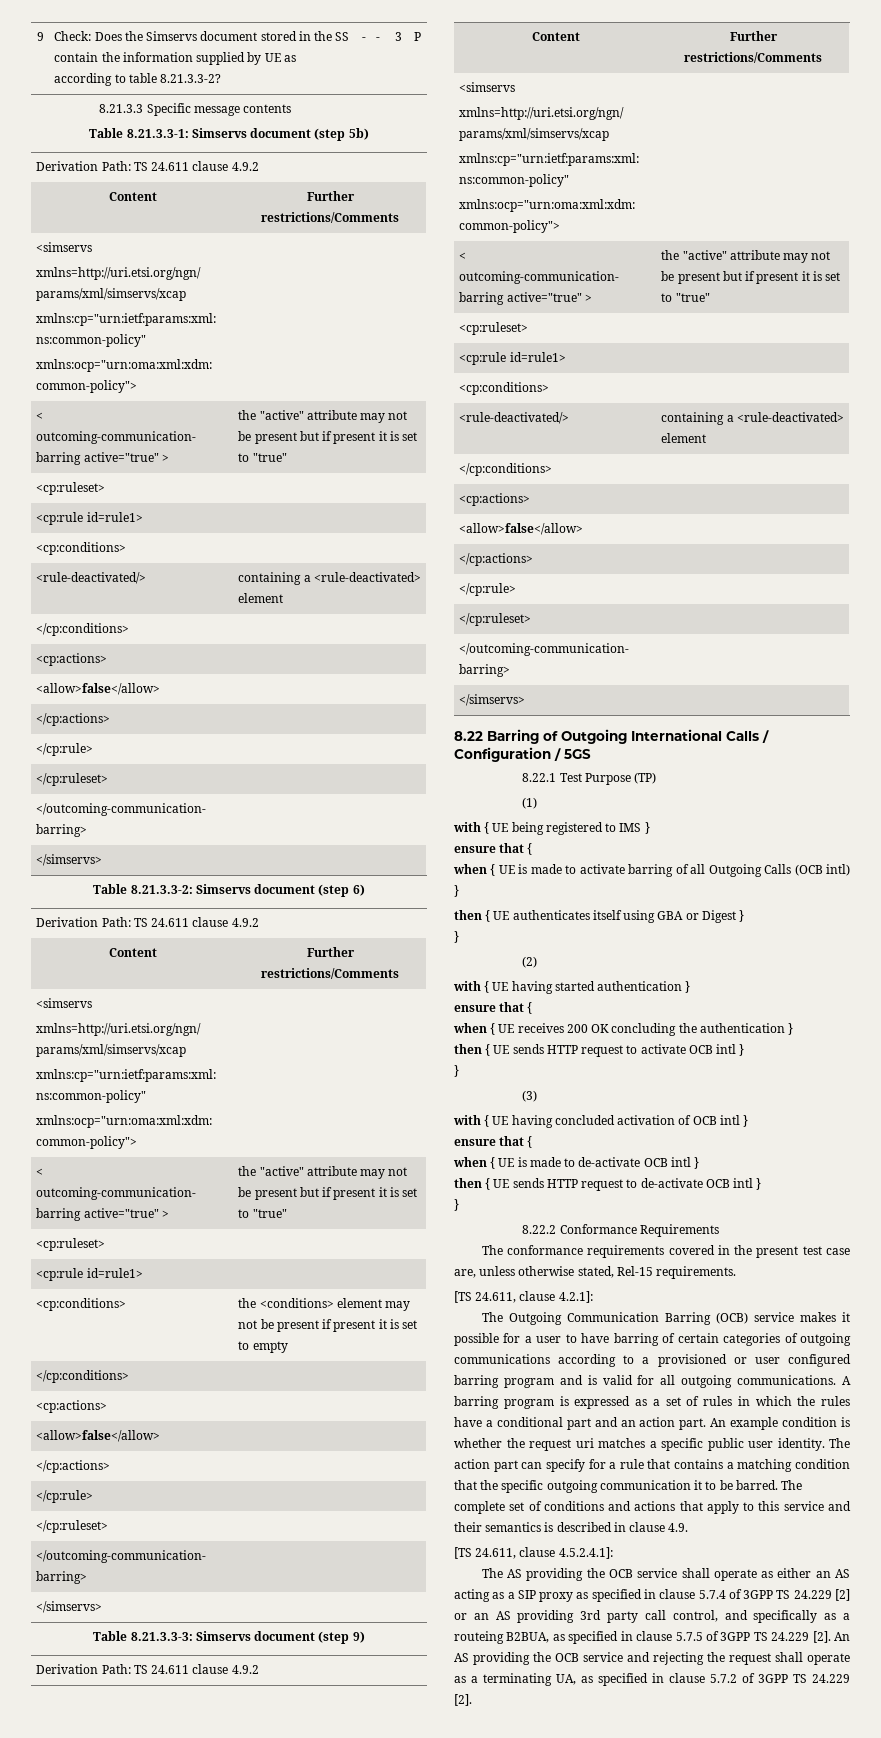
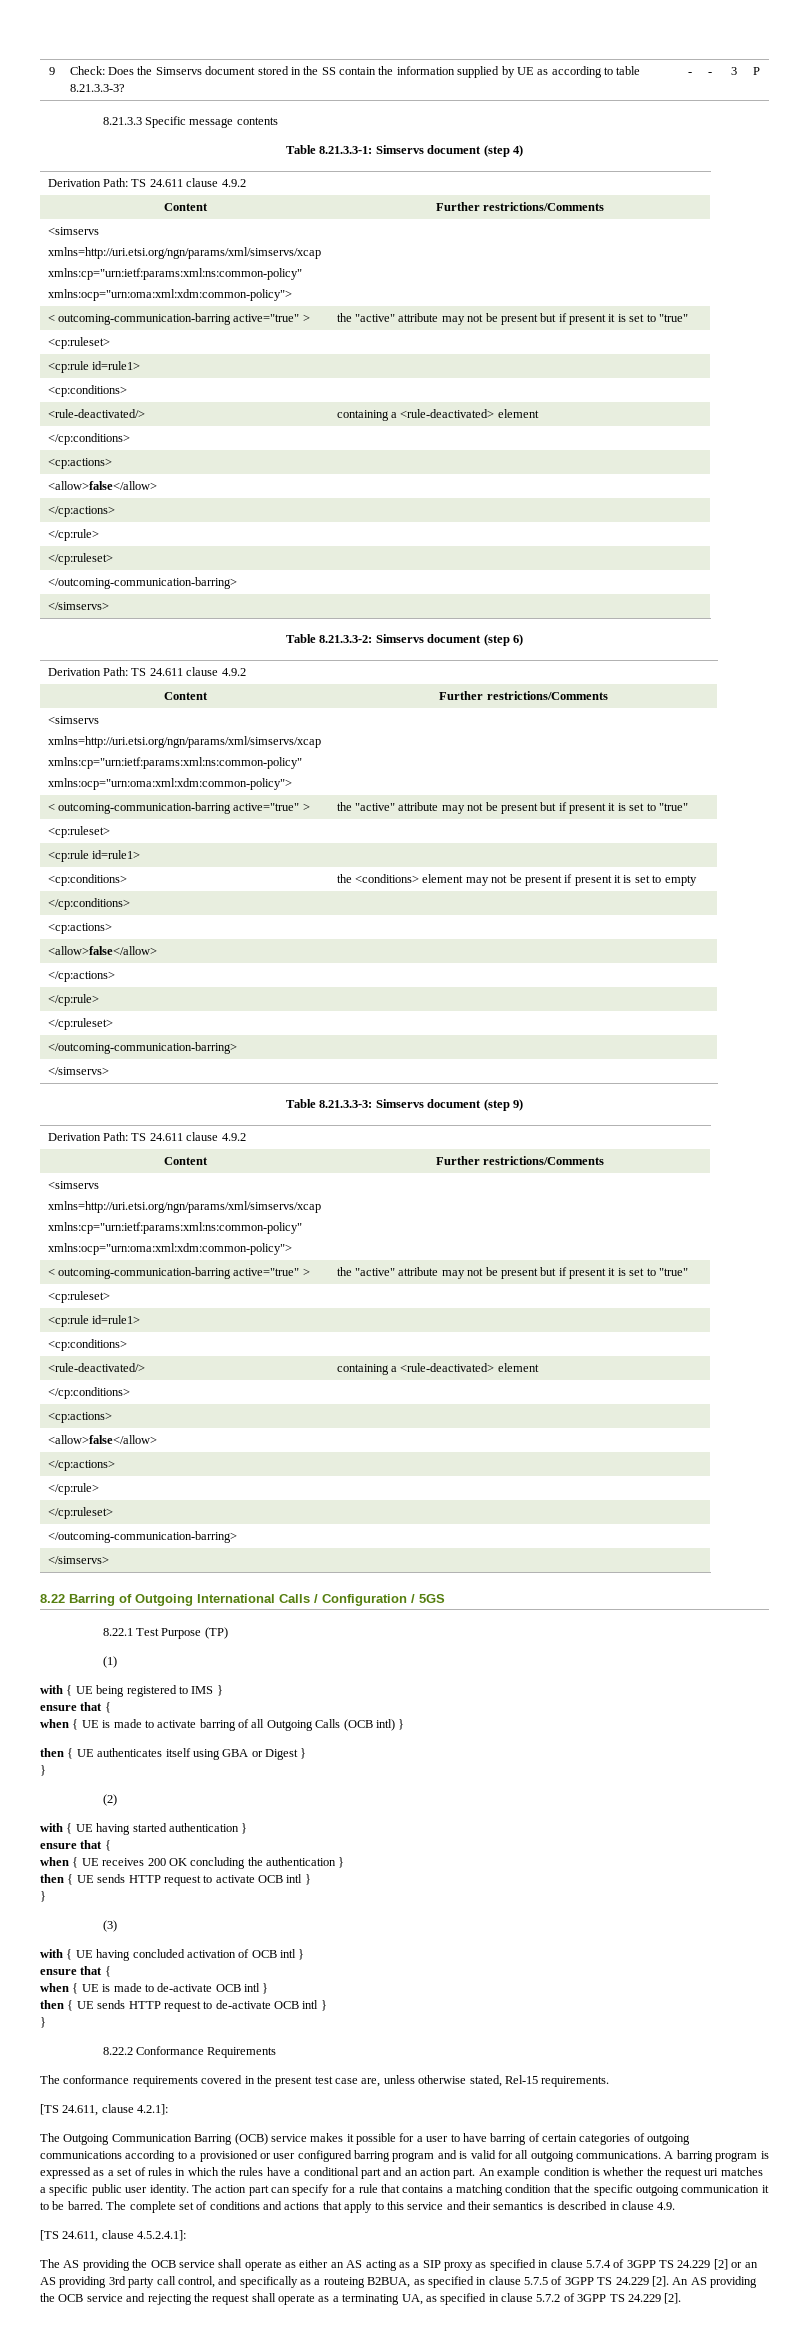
[160,74,222,83] 8.21.3.3-2? -> [69,84,125,92] 8.21.3.3-3?
[348,128,369,140] 5b) -> [512,145,523,157] 4)

